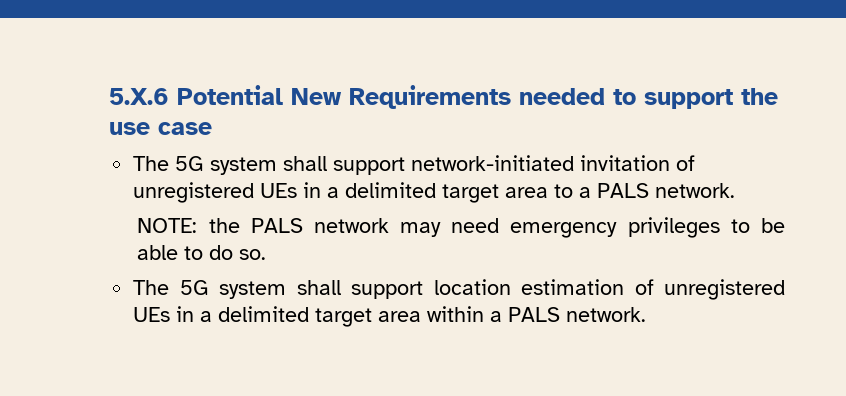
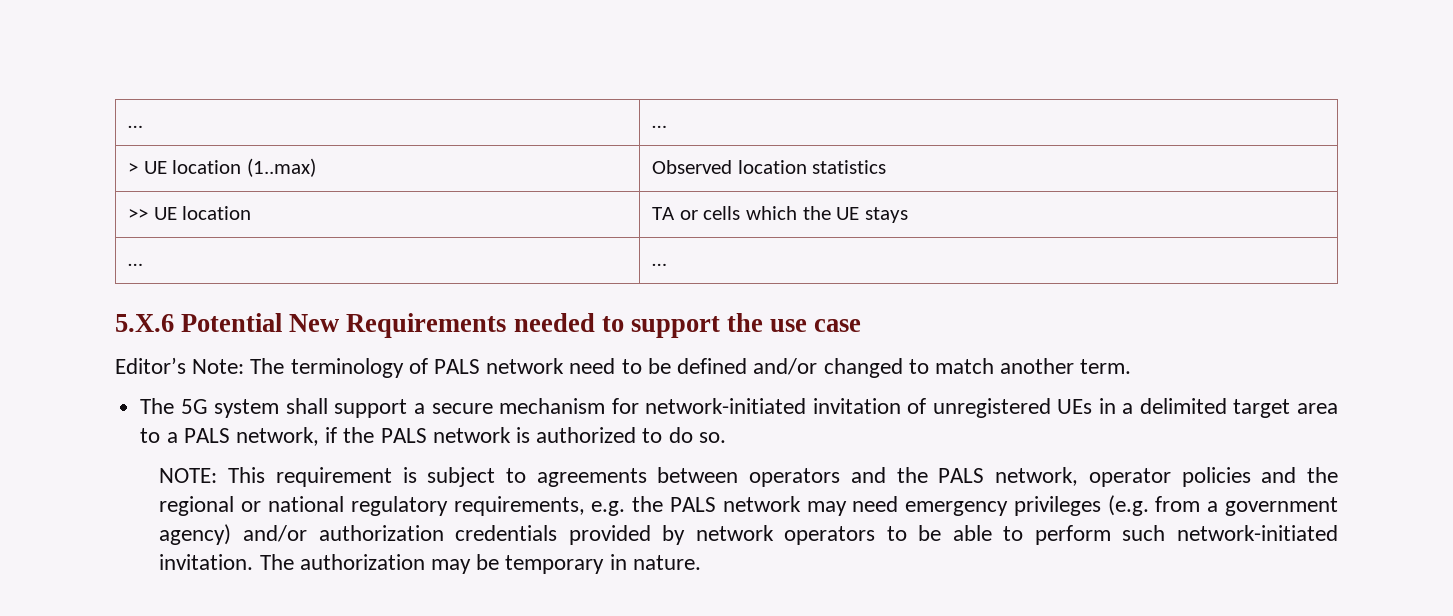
(109, 96) none -> [128,125,144,128] [652,125,668,128] [128,158,316,177] [652,160,887,174] [128,206,252,220] [652,206,908,223] [128,263,144,266] [652,263,668,266] … | … // > UE location (1..max) | Observed location statistics // >> UE location | TA or cells which the UE stays // … | … //
[133,156,406,175] // The 5G system shall support -> [115,357,1132,378] [140,398,639,418] // Editor’s Note: The terminology of PALS network need to be defined and/or changed to match another term. // The 5G system shall support a secure mechanism for
[655,183,736,198] [137,218,198,233] network. // NOTE: -> [235,427,726,446] [159,467,1338,487] [159,496,626,516] network, if the PALS network is authorized to do so. // NOTE: This requirement is subject to agreements between operators and the PALS network, operator policies and the regional or national regulatory requirements, e.g.
[730,218,785,233] [137,245,267,260] [133,279,785,300] [133,306,647,327] to be able to do so. // The 5G system shall support location estimation of unregistered UEs in a delimited target area within a PALS network. -> [1107,495,1338,516] [159,524,1338,545] [159,554,701,574] (e.g. from a government agency) and/or authorization credentials provided by network operators to be able to perform such network-initiated invitation. The authorization may be temporary in nature.

